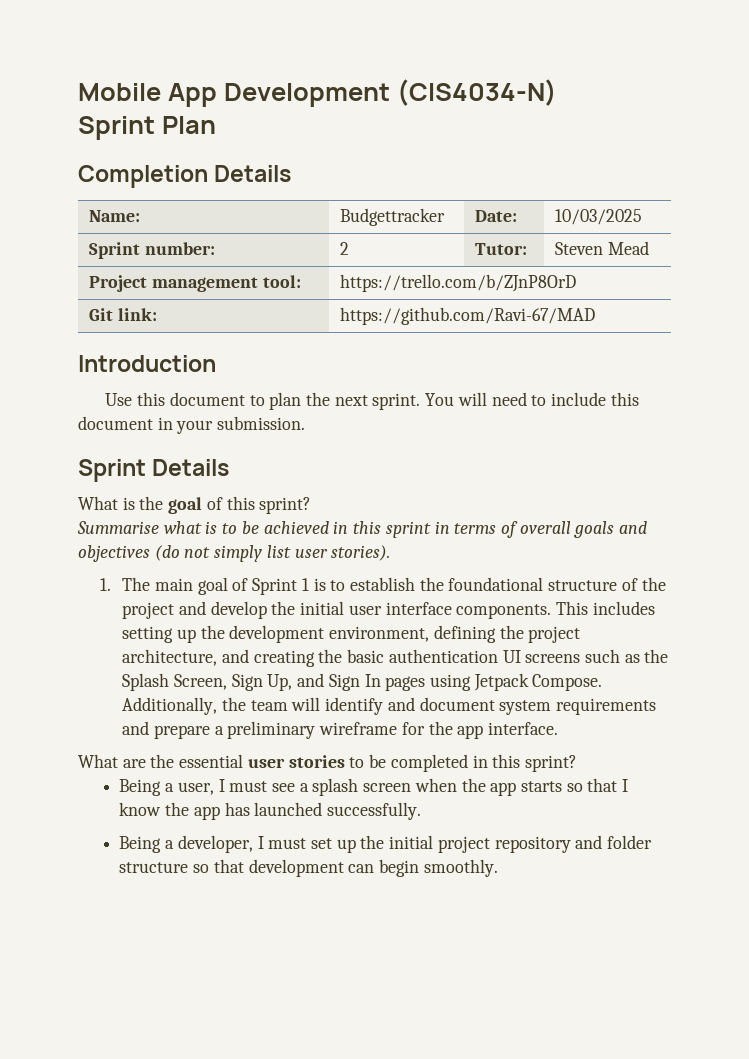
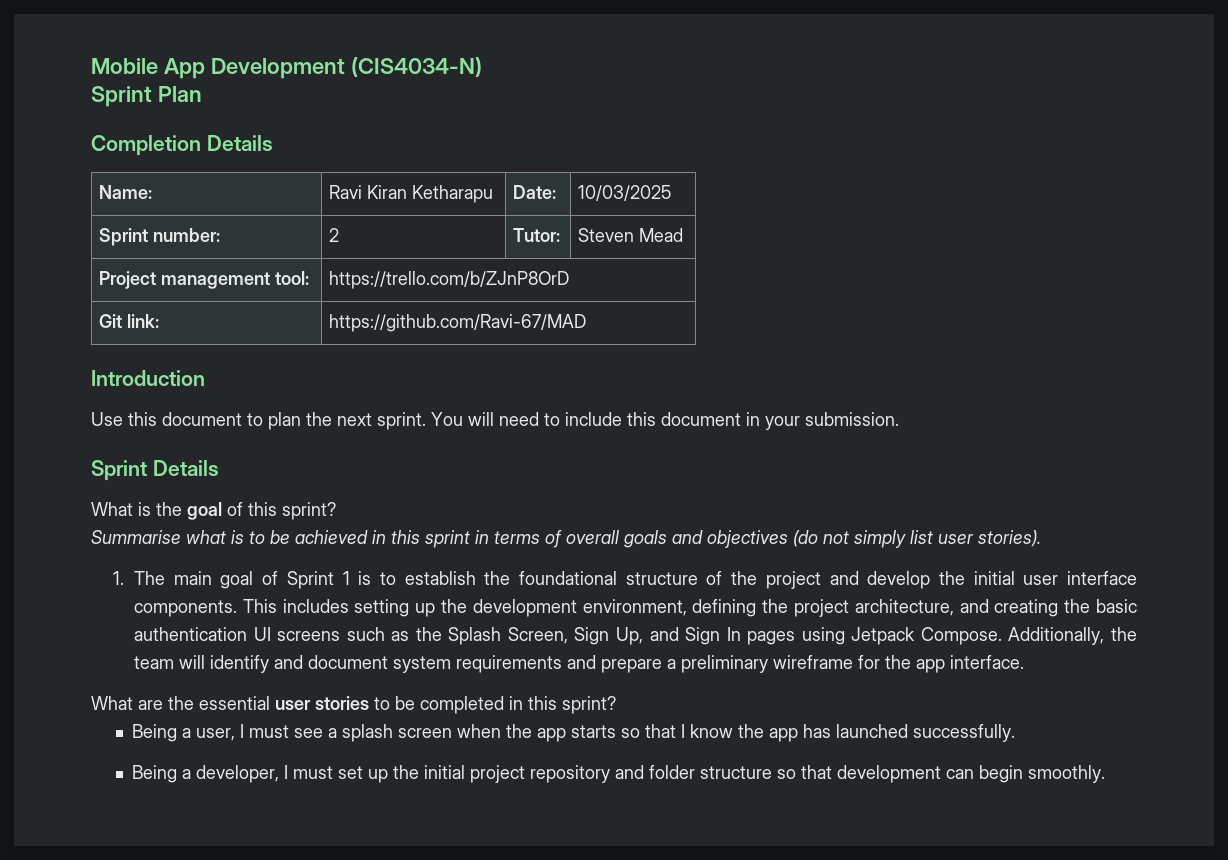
[340,208,446,226] Budgettracker -> [329,185,494,203] Ravi Kiran Ketharapu

